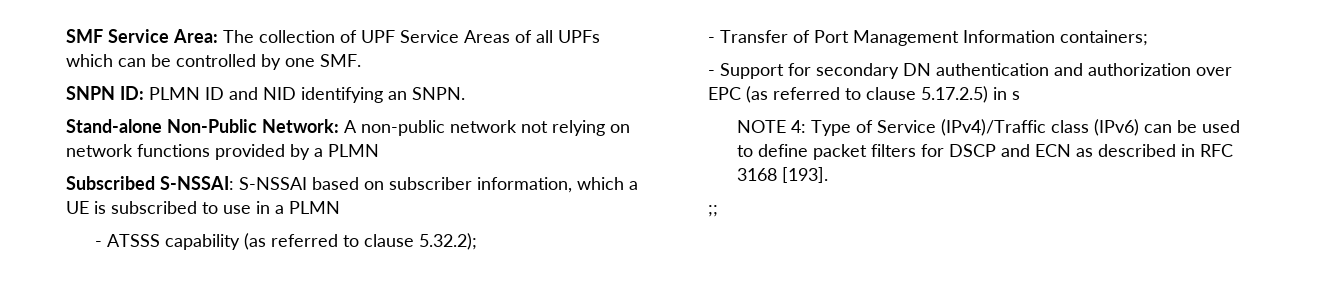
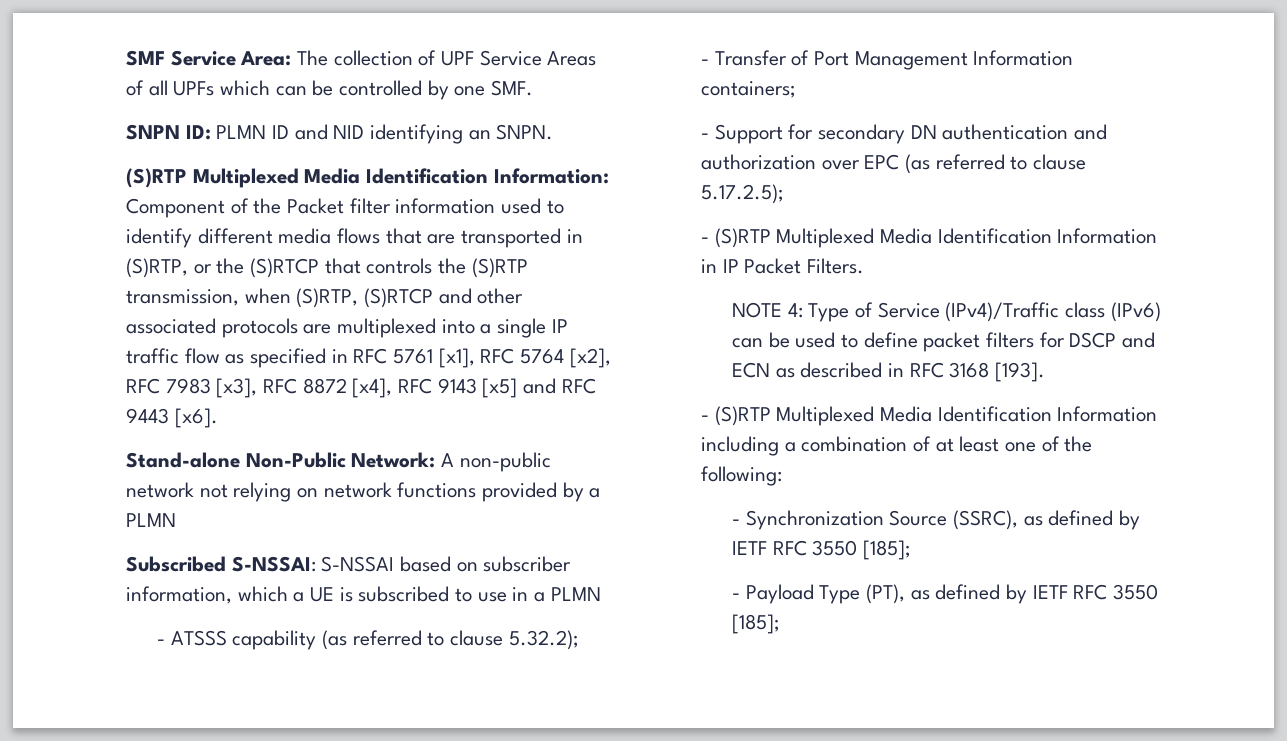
(465, 93) none -> [126,168,609,188] [126,198,564,218] [126,228,583,248] [126,258,528,278] [126,288,524,308] [126,318,568,338] [126,348,611,368] [126,378,596,398] [126,408,218,428] // (S)RTP Multiplexed Media Identification Information: Component of the Packet filter information used to identify different media flows that are transported in (S)RTP, or the (S)RTCP that controls the (S)RTP transmission, when (S)RTP, (S)RTCP and other associated protocols are multiplexed into a single IP traffic flow as specified in RFC 5761 [x1], RFC 5764 [x2], RFC 7983 [x3], RFC 8872 [x4], RFC 9143 [x5] and RFC 9443 [x6].
[920,86,1020,103] 5.17.2.5) in s -> [701,184,785,204] [701,228,1158,248] [701,258,865,274] 5.17.2.5); // - (S)RTP Multiplexed Media Identification Information in IP Packet Filters.
[707,205,718,217] ;; -> [701,406,1158,426] [701,436,1093,456] [701,466,783,486] [732,510,1141,530] [732,540,912,560] [732,584,1159,604] [732,614,781,634] - (S)RTP Multiplexed Media Identification Information including a combination of at least one of the following: // - Synchronization Source (SSRC), as defined by IETF RFC 3550 [185]; // - Payload Type (PT), as defined by IETF RFC 3550 [185];

